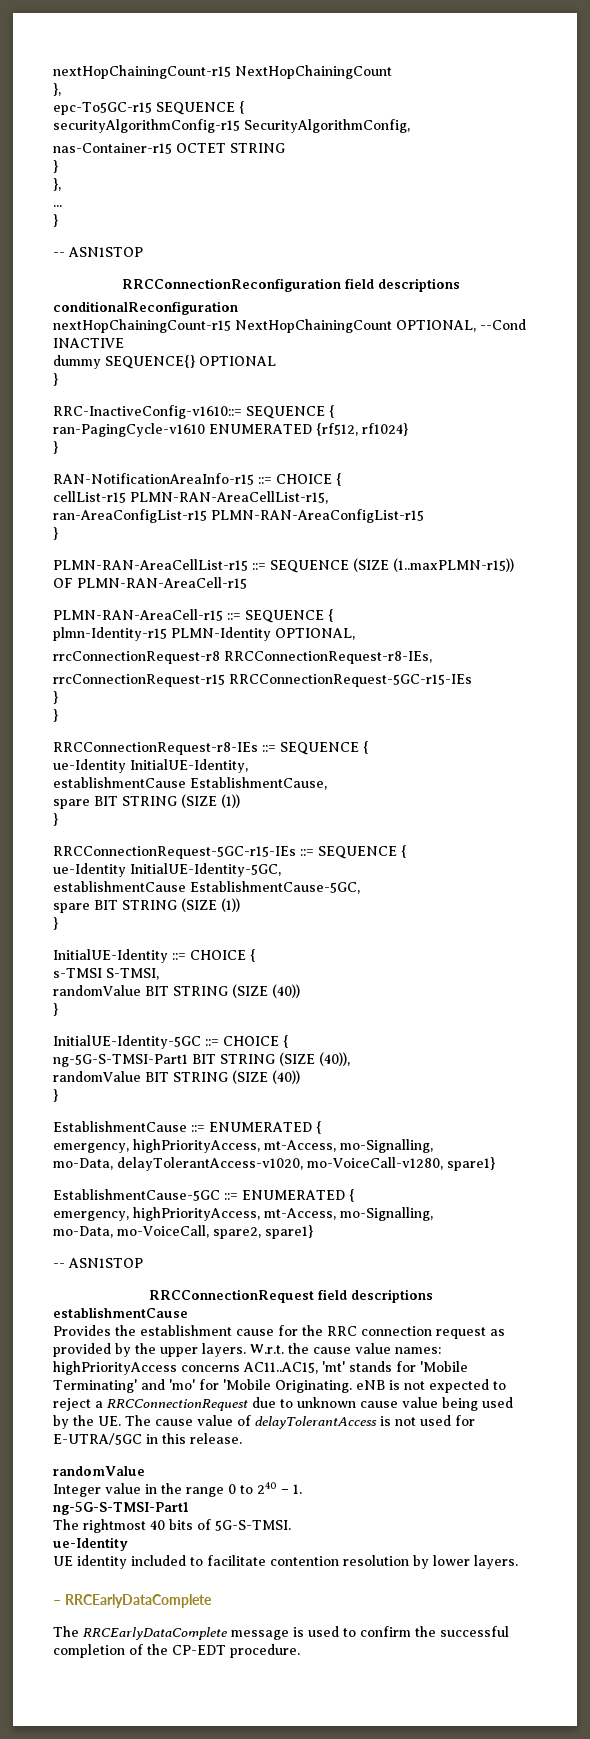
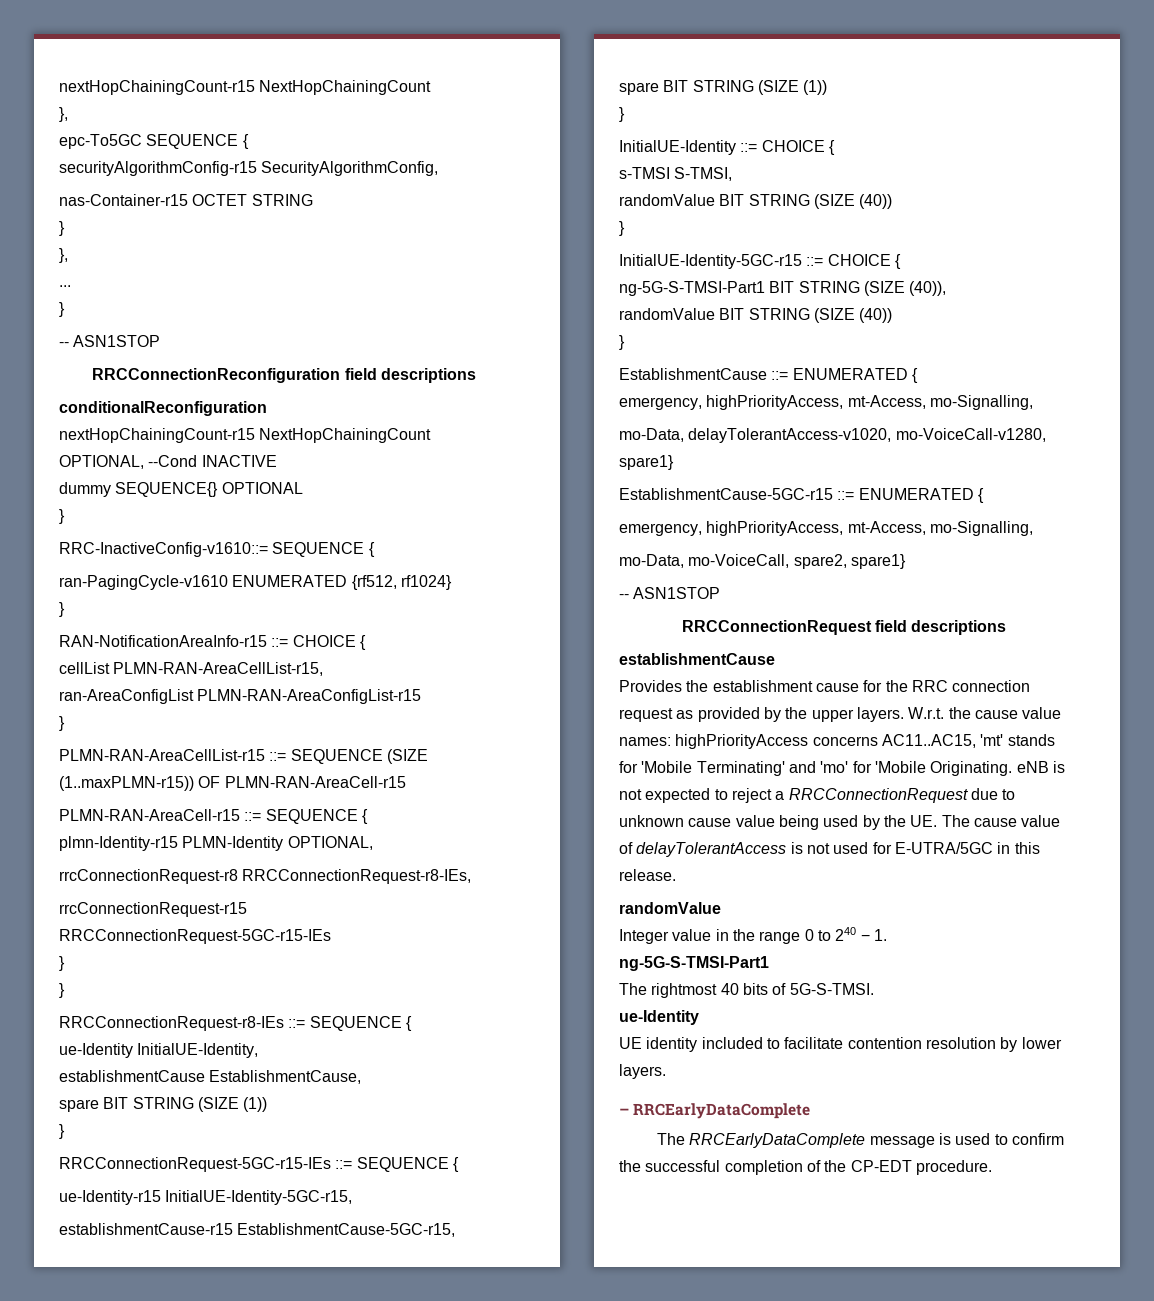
[53,102,152,115] epc-To5GC-r15 -> [59,134,142,149] epc-To5GC
[53,491,126,503] cellList-r15 -> [59,662,110,674] cellList
[53,509,207,523] ran-AreaConfigList-r15 -> [59,689,194,704] ran-AreaConfigList
[53,863,281,877] [53,881,360,894] ue-Identity InitialUE-Identity-5GC, // establishmentCause EstablishmentCause-5GC, -> [59,1190,353,1205] [59,1223,456,1237] ue-Identity-r15 InitialUE-Identity-5GC-r15, // establishmentCause-r15 EstablishmentCause-5GC-r15,
[53,1035,201,1049] InitialUE-Identity-5GC -> [619,254,802,269] InitialUE-Identity-5GC-r15
[53,1189,220,1201] EstablishmentCause-5GC -> [619,488,833,500] EstablishmentCause-5GC-r15

